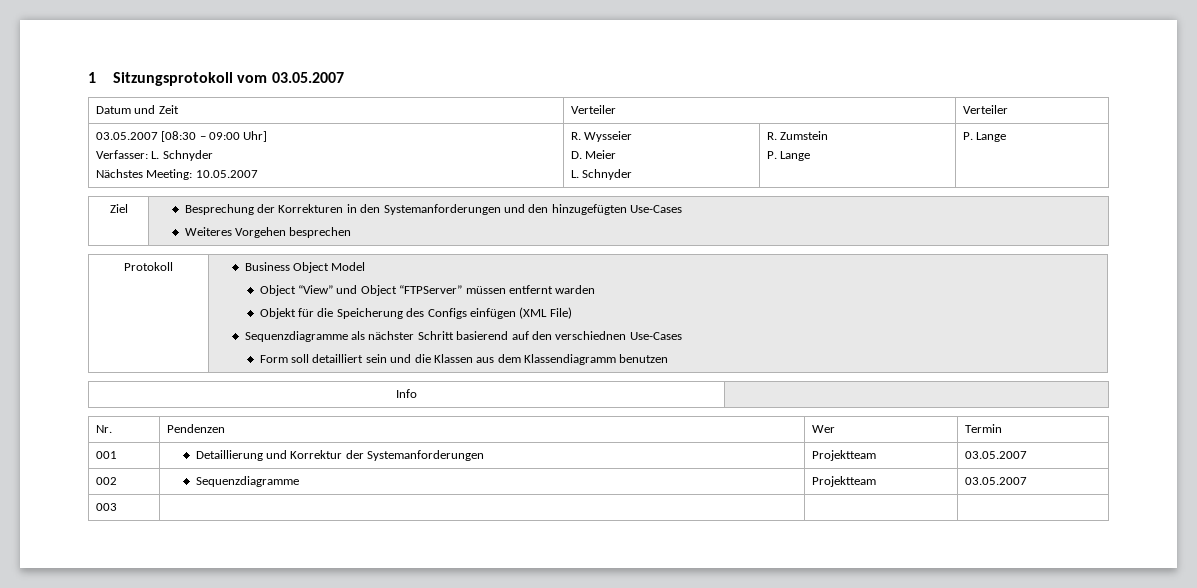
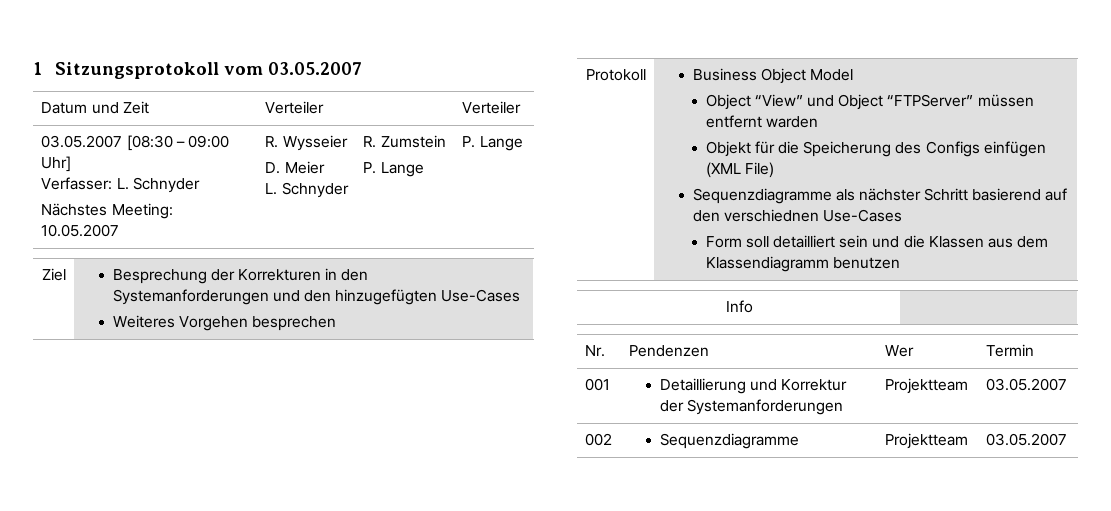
[95,503,117,511] // 003 | | | -> (1068, 439) none

